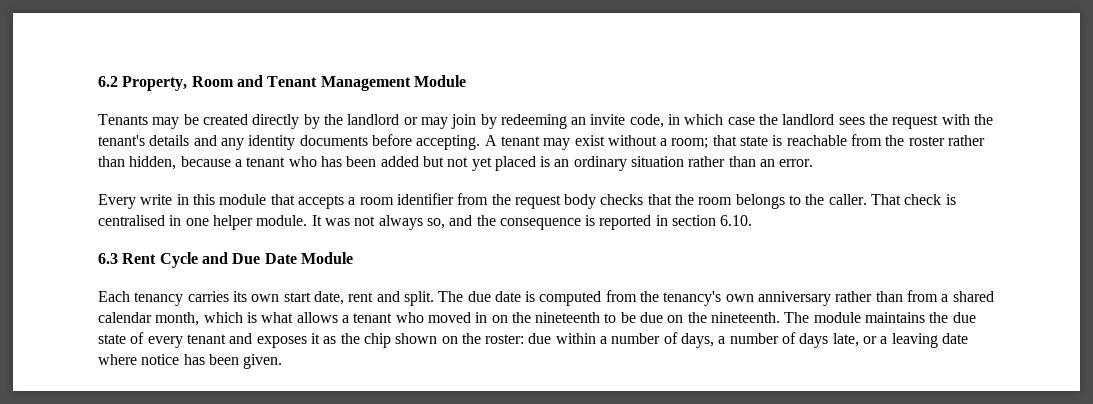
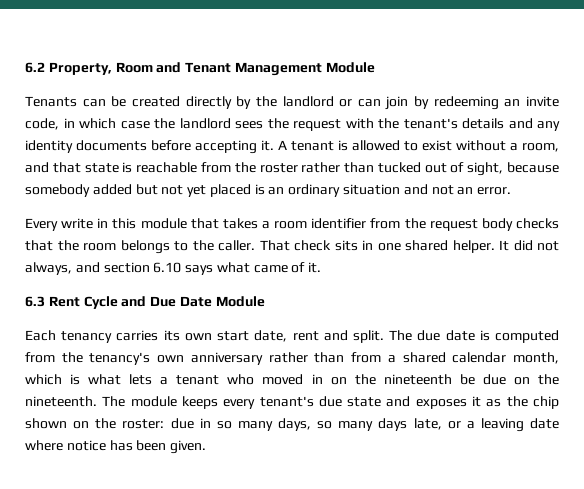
[152,117,180,129] may -> [82,99,106,107] can
[420,117,448,129] may -> [357,99,381,107] can
[416,135,571,150] accepting. A tenant may -> [195,140,418,154] accepting it. A tenant is allowed to
[671,138,709,149] room; -> [522,143,559,152] [25,162,49,173] room, and
[129,156,377,170] hidden, because a tenant who has been -> [377,162,559,176] [25,184,90,197] tucked out of sight, because somebody
[688,156,756,167] rather than -> [403,184,454,195] and not
[297,195,344,209] accepts -> [222,218,258,229] takes
[945,194,956,205] [98,215,753,230] is centralised in one helper module. It was not always so, and the consequence is reported in section 6.10. -> [334,240,559,253] [25,262,322,275] sits in one shared helper. It did not always, and section 6.10 says what came of it.
[296,312,338,323] allows -> [129,374,153,385] lets
[604,313,617,323] to -> (452, 379) none
[865,312,976,323] [98,332,226,348] maintains the due state of every tenant -> [181,396,382,409] keeps every tenant's due state
[555,332,797,348] within a number of days, a number of -> [199,418,374,431] in so many days, so many

